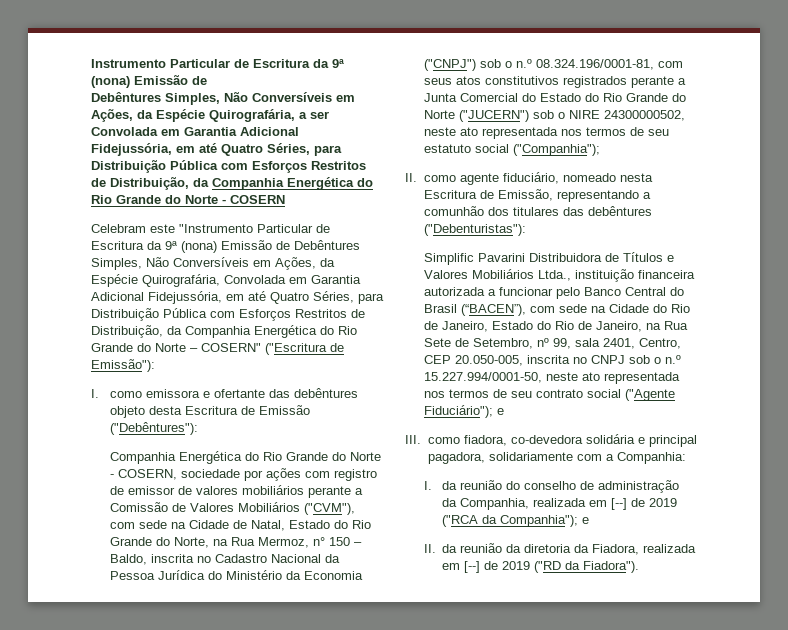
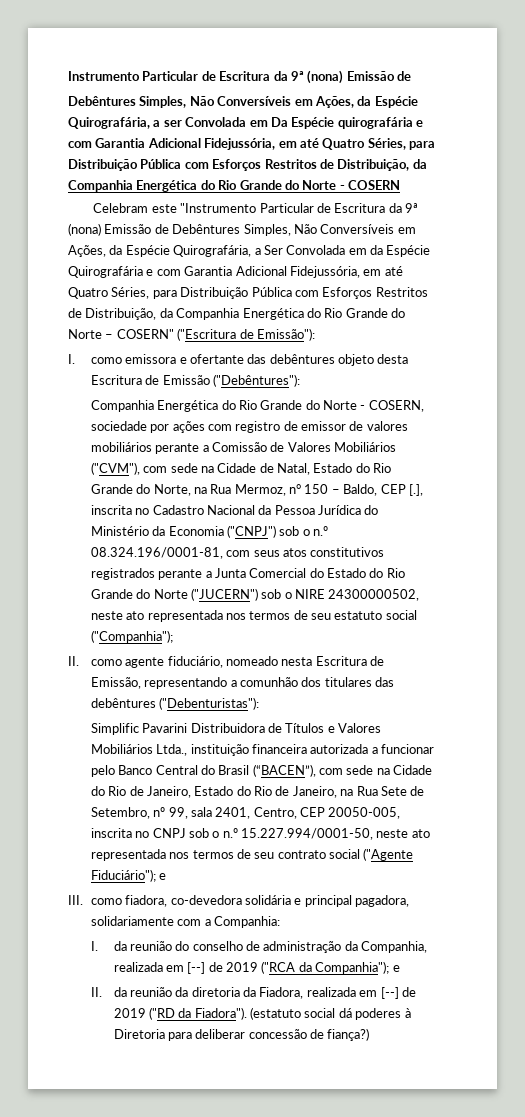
(180, 132) none -> [270,117,423,129] [68,141,92,148] Da Espécie quirografária e com
[224,275,307,284] Convolada em -> [254,245,431,257] [68,266,181,278] a Ser Convolada em da Espécie Quirografária e com
(147, 559) none -> [380,484,423,496] CEP [.],
[454,355,523,366] 20.050-005, -> [328,807,401,819] 20050-005,
(640, 567) none -> [250,1007,411,1020] [113,1028,370,1041] (estatuto social dá poderes à Diretoria para deliberar concessão de fiança?)

